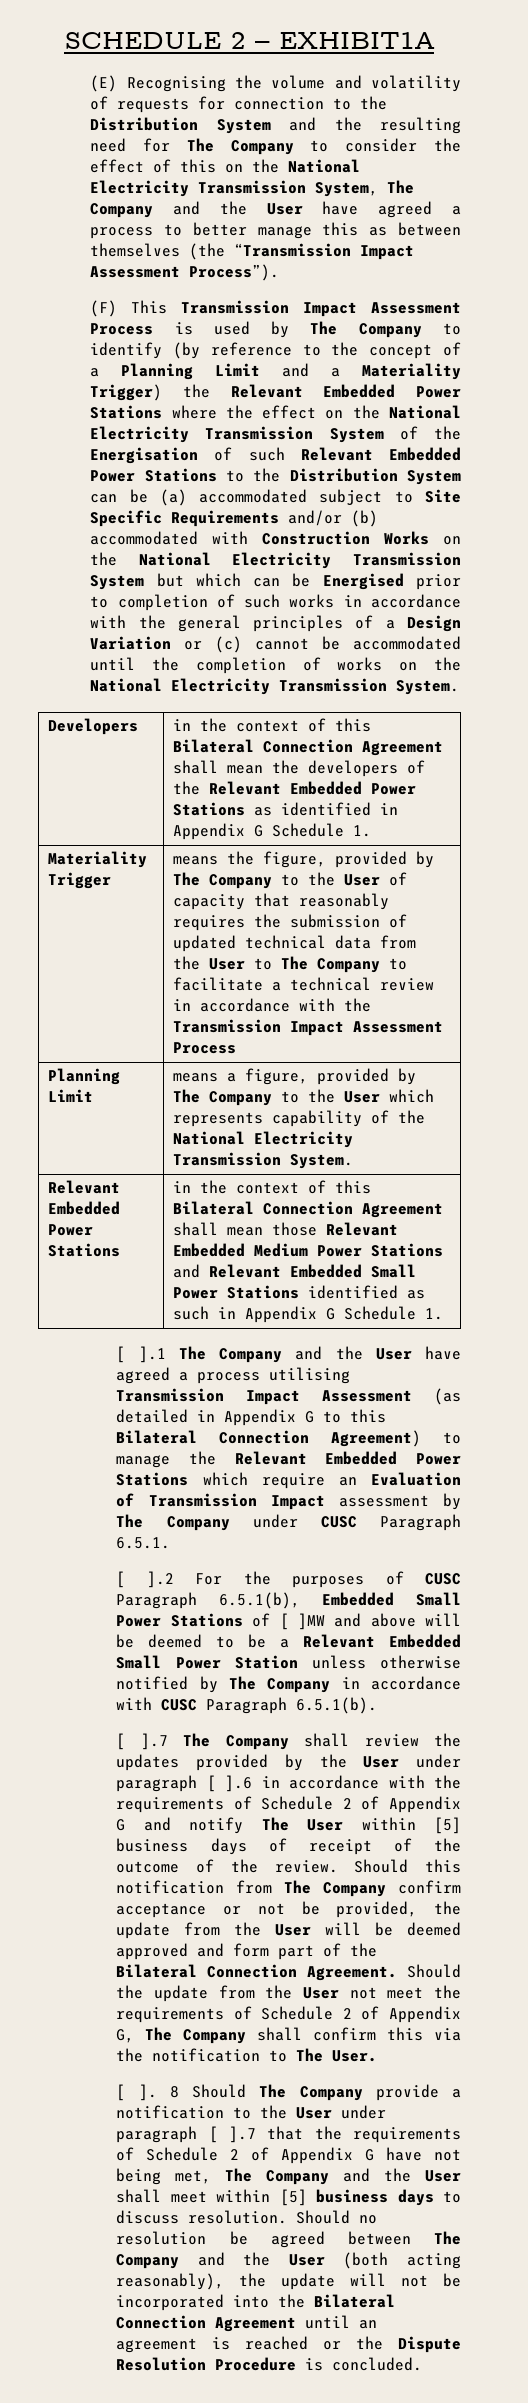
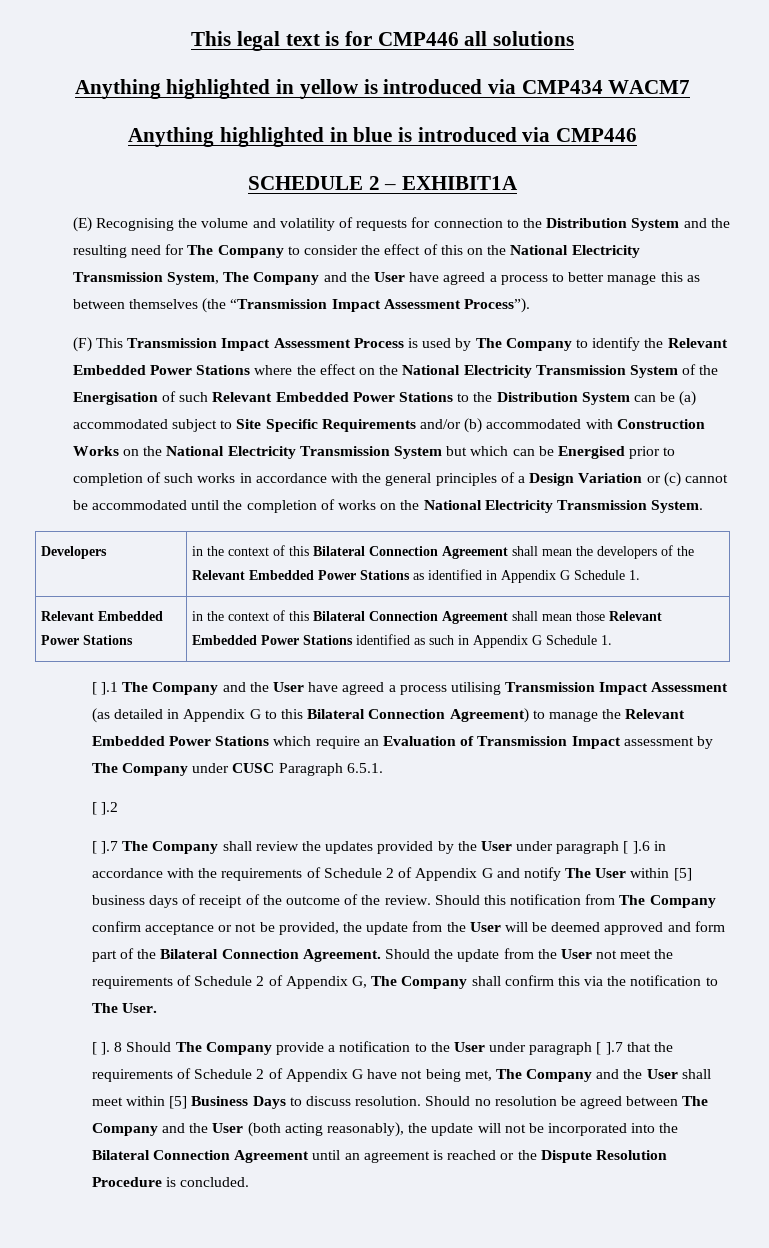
(64, 40) none -> [191,31,574,51] [74,79,691,99] [128,127,637,147] This legal text is for CMP446 all solutions // Anything highlighted in yellow is introduced via CMP434 WACM7 // Anything highlighted in blue is introduced via CMP446 //
[173,342,461,359] [90,363,461,380] [90,384,163,401] (by reference to the concept of a Planning Limit and a Materiality Trigger) -> (641, 344) none
[48,851,148,868] [48,872,112,889] [173,851,435,868] [173,872,408,889] [173,893,390,910] [173,914,408,931] [173,935,417,952] [173,956,408,973] [173,977,435,991] [173,998,372,1012] [173,1019,444,1036] [173,1042,237,1054] [48,1068,121,1085] [48,1089,94,1102] [173,1068,417,1085] [173,1089,435,1106] [173,1110,426,1127] [173,1131,354,1148] [173,1152,354,1169] // Materiality Trigger | means the figure, provided by The Company to the User of capacity that reasonably requires the submission of updated technical data from the User to The Company to facilitate a technical review in accordance with the Transmission Impact Assessment Process // Planning Limit | means a figure, provided by The Company to the User which represents capability of the National Electricity Transmission System. -> (641, 575) none
[254,1243,444,1257] [173,1264,417,1278] Medium Power Stations and Relevant Embedded Small -> (258, 640) none
[195,1571,461,1588] [116,1592,461,1609] [116,1613,461,1630] [116,1634,461,1648] [116,1655,462,1669] [116,1676,461,1693] [116,1697,378,1714] For the purposes of CUSC Paragraph 6.5.1(b), Embedded Small Power Stations of [ ]MW and above will be deemed to be a Relevant Embedded Small Power Station unless otherwise notified by The Company in accordance with CUSC Paragraph 6.5.1(b). -> (119, 808) none
[316,2189,434,2206] business days -> [191,1096,286,1109] Business Days

